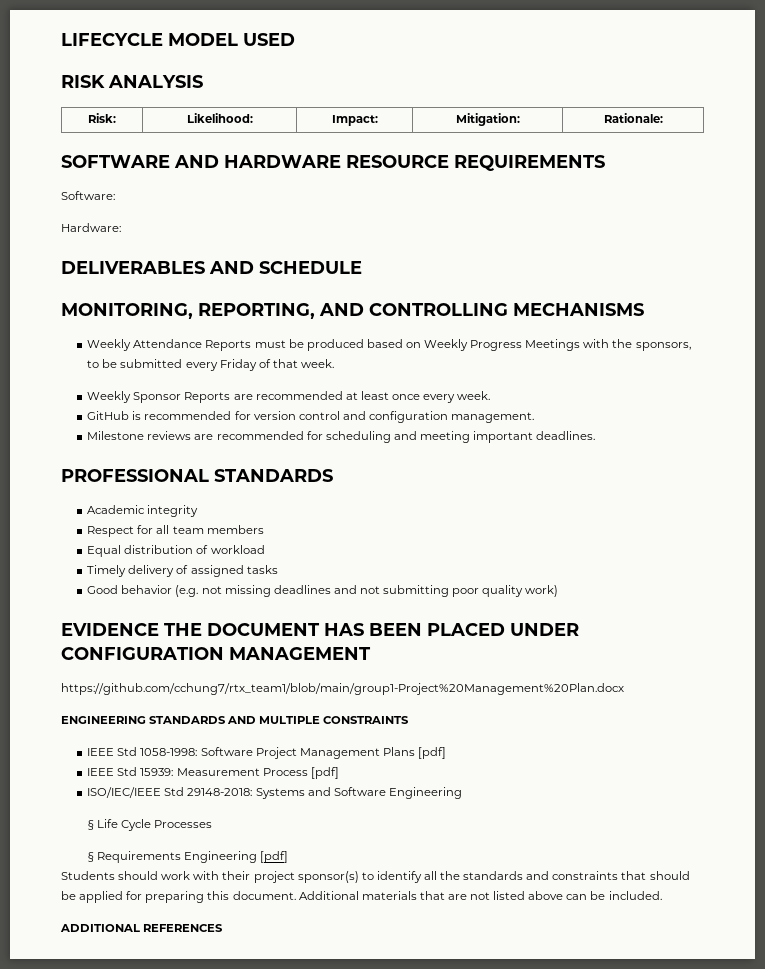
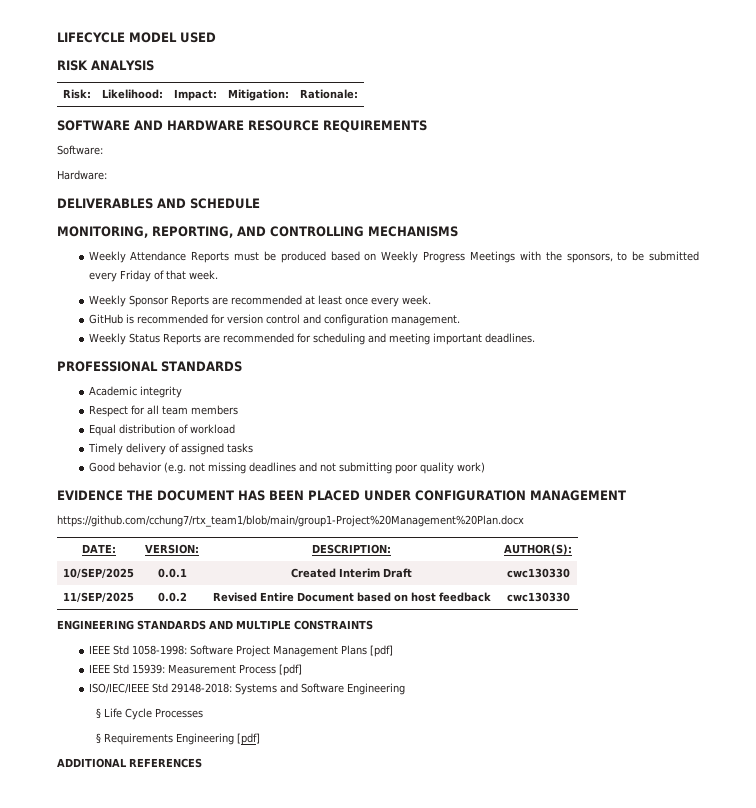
[87,431,192,440] Milestone reviews -> [88,333,201,345] Weekly Status Reports
(624, 689) none -> [81,544,116,553] [145,544,199,554] [312,544,391,554] [504,544,572,555] [63,568,134,579] [157,568,187,578] [291,568,412,578] [506,568,570,578] [63,592,134,603] [157,592,187,602] [212,592,491,602] [506,592,570,602] // DATE: | VERSION: | DESCRIPTION: | AUTHOR(S): // 10/SEP/2025 | 0.0.1 | Created Interim Draft | cwc130330 // 11/SEP/2025 | 0.0.2 | Revised Entire Document based on host feedback | cwc130330
[61,871,690,883] [61,891,662,903] // Students should work with their project sponsor(s) to identify all the standards and constraints that should be applied for preparing this document. Additional materials that are not listed above can be included. -> (261, 739) none

